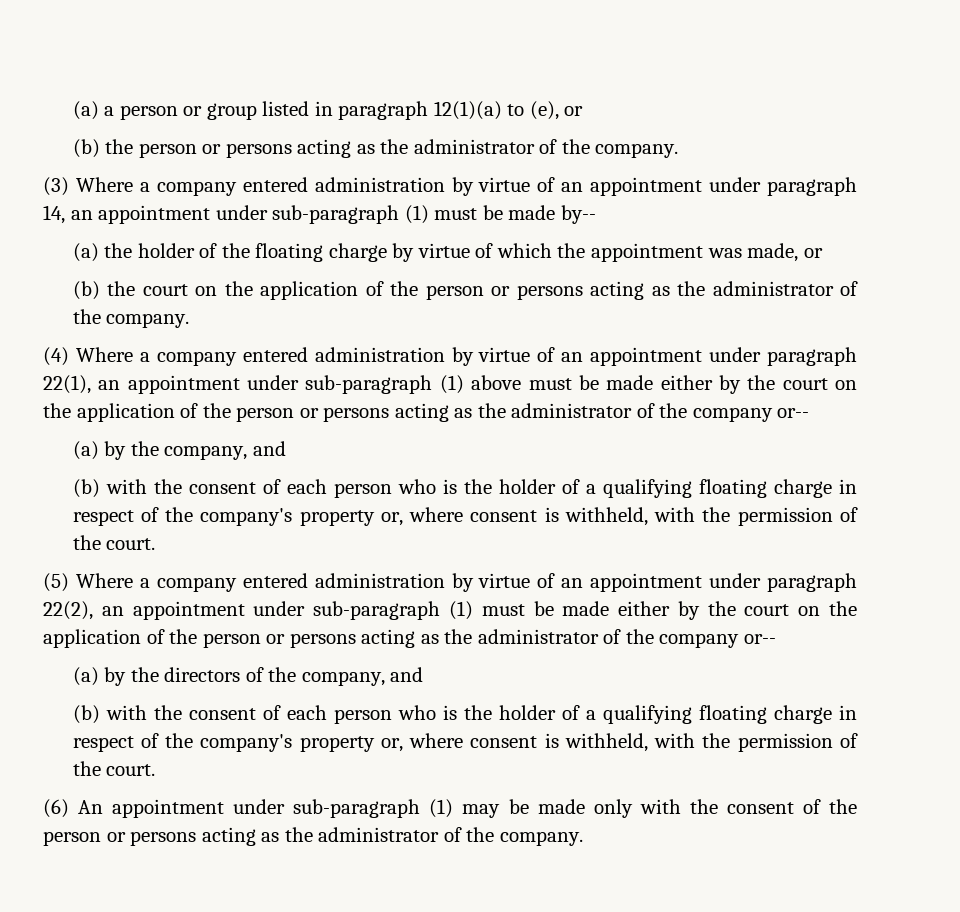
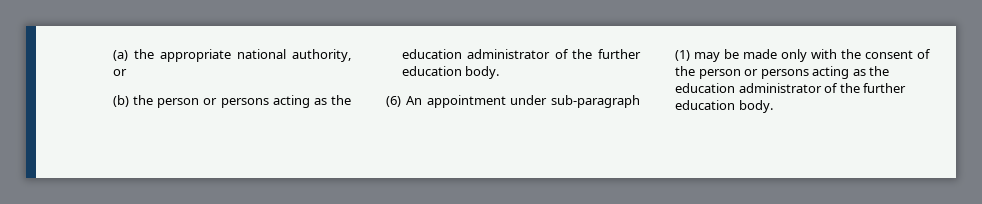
[72,101,559,120] (a) a person or group listed in paragraph 12(1)(a) to (e), -> [112,49,351,62] (a) the appropriate national authority,
[413,139,679,158] [43,177,857,196] [43,205,596,224] [72,243,823,262] [72,281,859,300] [72,309,190,328] [43,347,857,366] [43,375,858,394] [43,403,810,422] [72,441,286,460] [72,479,858,498] [72,507,859,526] [72,535,156,550] [43,573,857,592] [43,601,858,620] [43,629,776,648] [72,667,424,686] [72,705,858,724] [72,733,859,752] [72,761,156,776] administrator of the company. // (3) Where a company entered administration by virtue of an appointment under paragraph 14, an appointment under sub-paragraph (1) must be made by-- // (a) the holder of the floating charge by virtue of which the appointment was made, or // (b) the court on the application of the person or persons acting as the administrator of the company. // (4) Where a company entered administration by virtue of an appointment under paragraph 22(1), an appointment under sub-paragraph (1) above must be made either by the court on the application of the person or persons acting as the administrator of the company or-- // (a) by the company, and // (b) with the consent of each person who is the holder of a qualifying floating charge in respect of the company's property or, where consent is withheld, with the permission of the court. // (5) Where a company entered administration by virtue of an appointment under paragraph 22(2), an appointment under sub-paragraph (1) must be made either by the court on the application of the person or persons acting as the administrator of the company or-- // (a) by the directors of the company, and // (b) with the consent of each person who is the holder of a qualifying floating charge in respect of the company's property or, where consent is withheld, with the permission of the court. -> [401,49,641,59] [401,66,500,79] education administrator of the further education body.
[318,827,583,846] administrator of the company. -> [675,83,907,93] [675,100,773,113] education administrator of the further education body.

